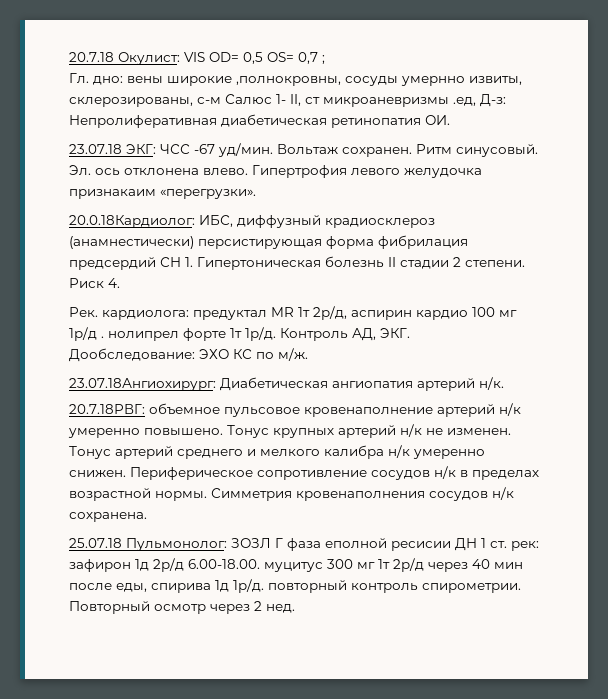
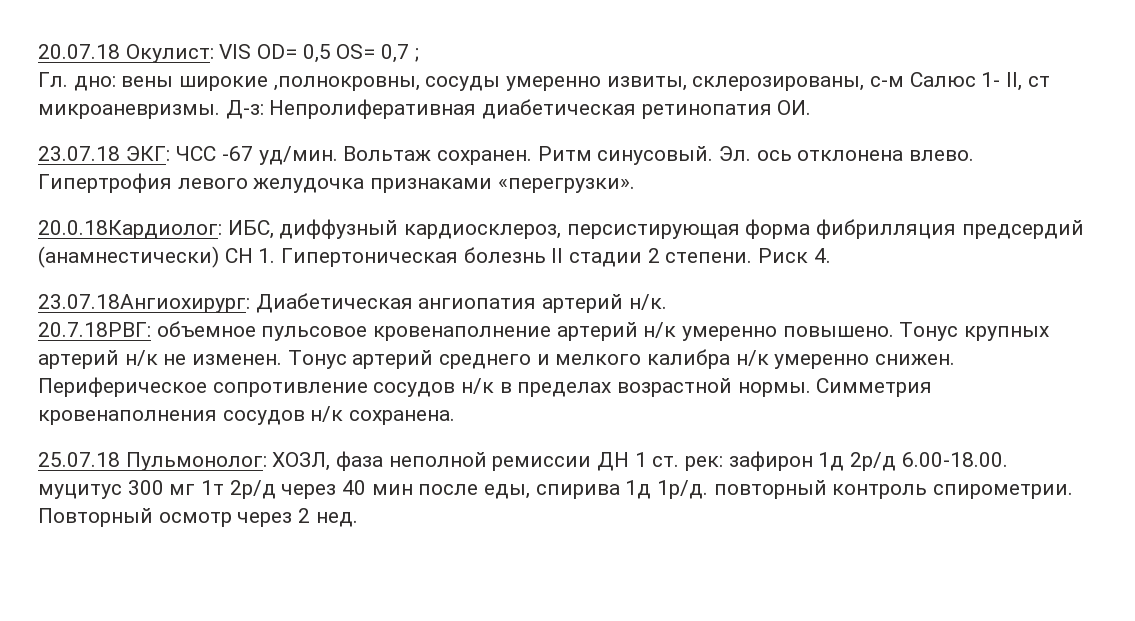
[69,52,114,62] 20.7.18 -> [38,44,120,59] 20.07.18
[401,76,465,86] умернно -> [506,76,602,91] умеренно
[323,97,476,107] микроаневризмы .ед, -> [38,104,220,119] микроаневризмы.
[69,189,156,199] признакаим -> [370,178,493,193] признаками
[325,218,435,228] [69,235,468,249] [69,257,156,270] крадиосклероз (анамнестически) персистирующая форма фибрилация предсердий -> [404,219,1084,239] [38,246,219,268] кардиосклероз, персистирующая форма фибрилляция предсердий (анамнестически)
[69,306,517,320] [69,327,410,341] [69,348,308,362] // Рек. кардиолога: предуктал MR 1т 2р/д, аспирин кардио 100 мг 1р/д . нолипрел форте 1т 1р/д. Контроль АД, ЭКГ. Дообследование: ЭХО КС по м/ж. -> (831, 255) none
[231,538,451,551] ЗОЗЛ Г фаза еполной ресисии -> [272,451,592,471] ХОЗЛ, фаза неполной ремиссии

